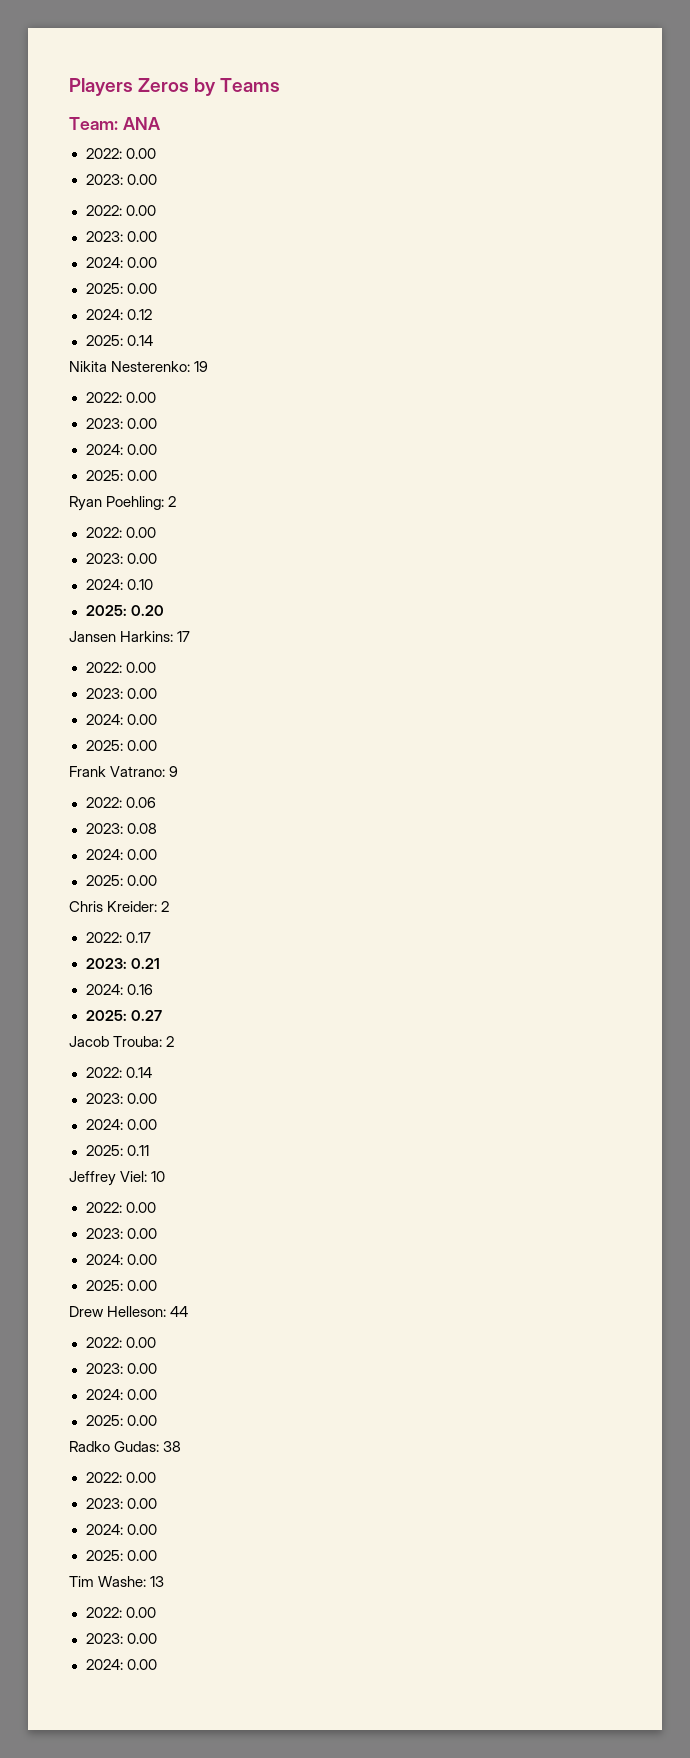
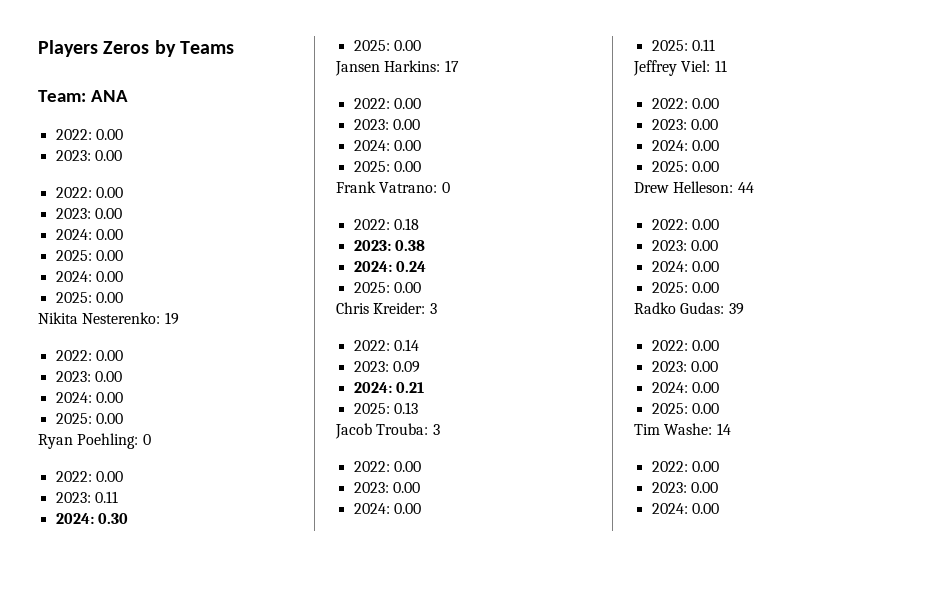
[126,309,152,320] [85,335,153,346] 0.12 // 2025: 0.14 -> [95,271,123,282] [55,292,123,303] 0.00 // 2025: 0.00
[168,496,177,507] [85,527,156,538] [85,553,157,564] [85,579,153,590] [85,605,164,616] 2 // 2022: 0.00 // 2023: 0.00 // 2024: 0.10 // 2025: 0.20 -> [142,434,151,445] [55,471,123,482] [55,491,118,503] [55,513,128,524] [353,40,421,51] 0 // 2022: 0.00 // 2023: 0.11 // 2024: 0.30 // 2025: 0.00
[169,766,179,777] [85,797,156,808] [85,823,157,834] [85,849,157,860] 9 // 2022: 0.06 // 2023: 0.08 // 2024: 0.00 -> [441,182,450,193] [353,218,419,230] [353,240,425,251] [353,261,426,272] 0 // 2022: 0.18 // 2023: 0.38 // 2024: 0.24
[161,901,170,912] [85,932,151,943] [85,958,127,969] 2 // 2022: 0.17 // 2023: -> [429,303,437,314] [353,339,419,351] [353,361,420,373] [353,382,392,393] 3 // 2022: 0.14 // 2023: 0.09 // 2024:
[85,984,153,995] [85,1010,162,1021] // 2024: 0.16 // 2025: 0.27 -> [353,402,418,414] // 2025: 0.13
[166,1036,175,1047] [85,1067,152,1078] 2 // 2022: 0.14 -> [432,424,440,435] [353,461,421,472] 3 // 2022: 0.00
[151,1171,166,1182] 10 -> [714,60,727,72] 11
[163,1441,182,1452] 38 -> [728,303,744,315] 39
[150,1576,165,1587] 13 -> [716,423,731,435] 14

